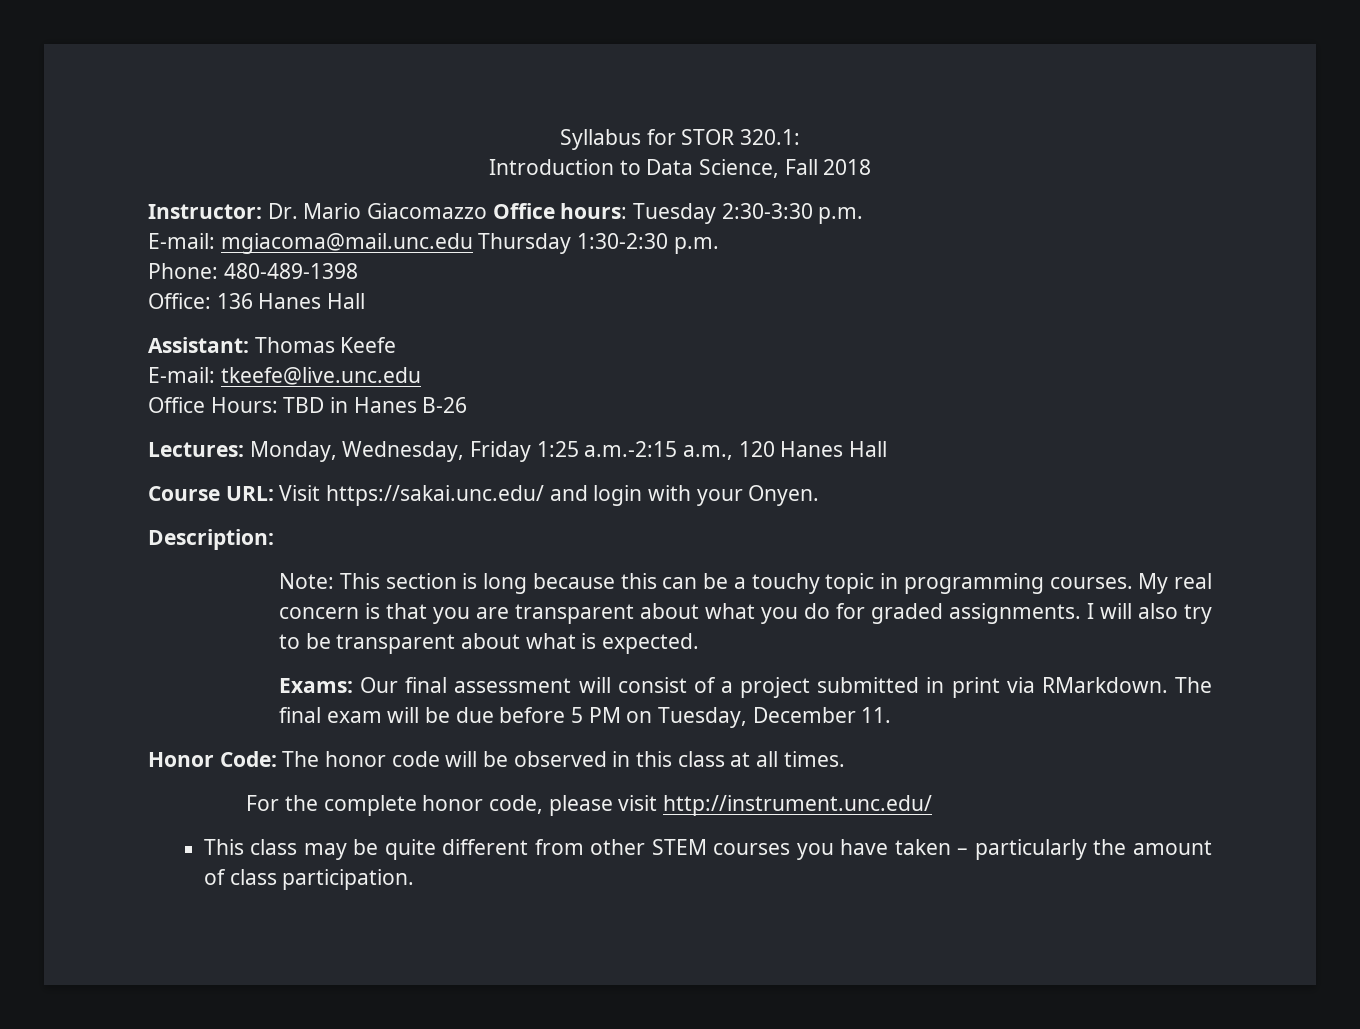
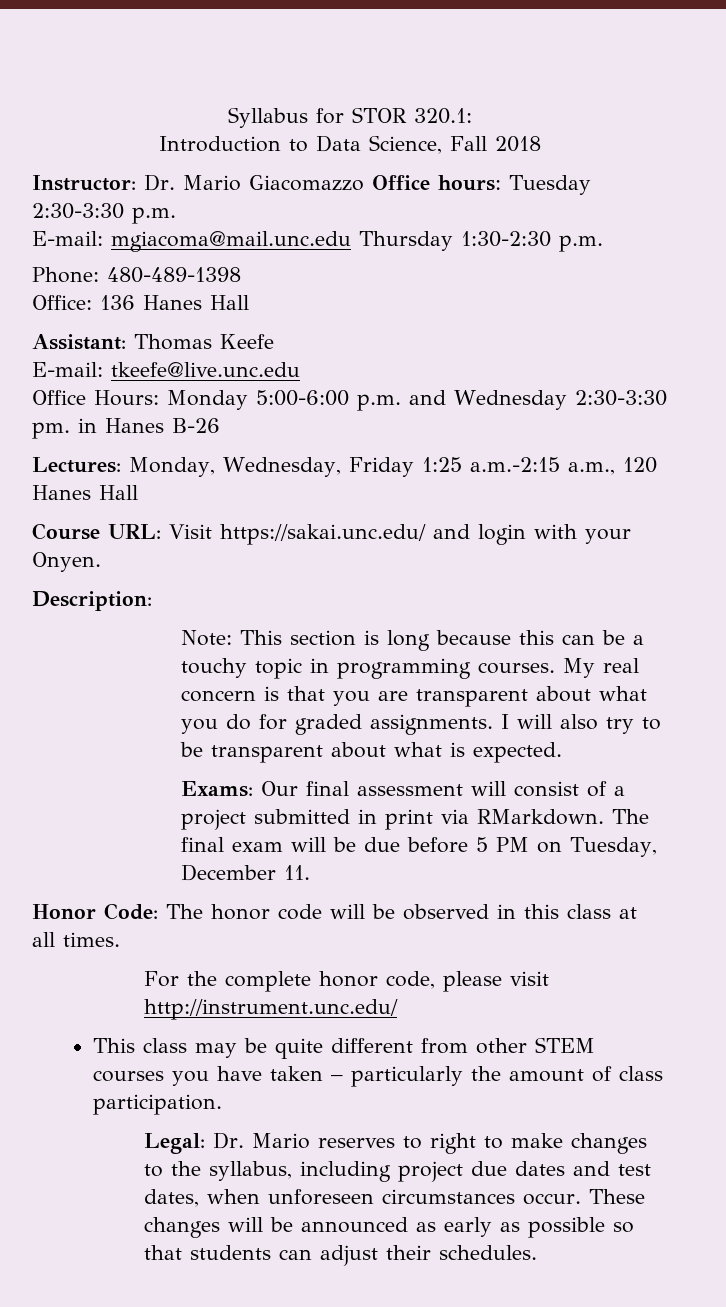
[283,397,325,413] TBD -> [167,390,667,411] [32,422,70,439] Monday 5:00-6:00 p.m. and Wednesday 2:30-3:30 pm.
(415, 879) none -> [143,1132,647,1154] [143,1161,651,1182] [143,1189,645,1207] [143,1217,634,1238] [143,1245,537,1266] // Legal: Dr. Mario reserves to right to make changes to the syllabus, including project due dates and test dates, when unforeseen circumstances occur. These changes will be announced as early as possible so that students can adjust their schedules.

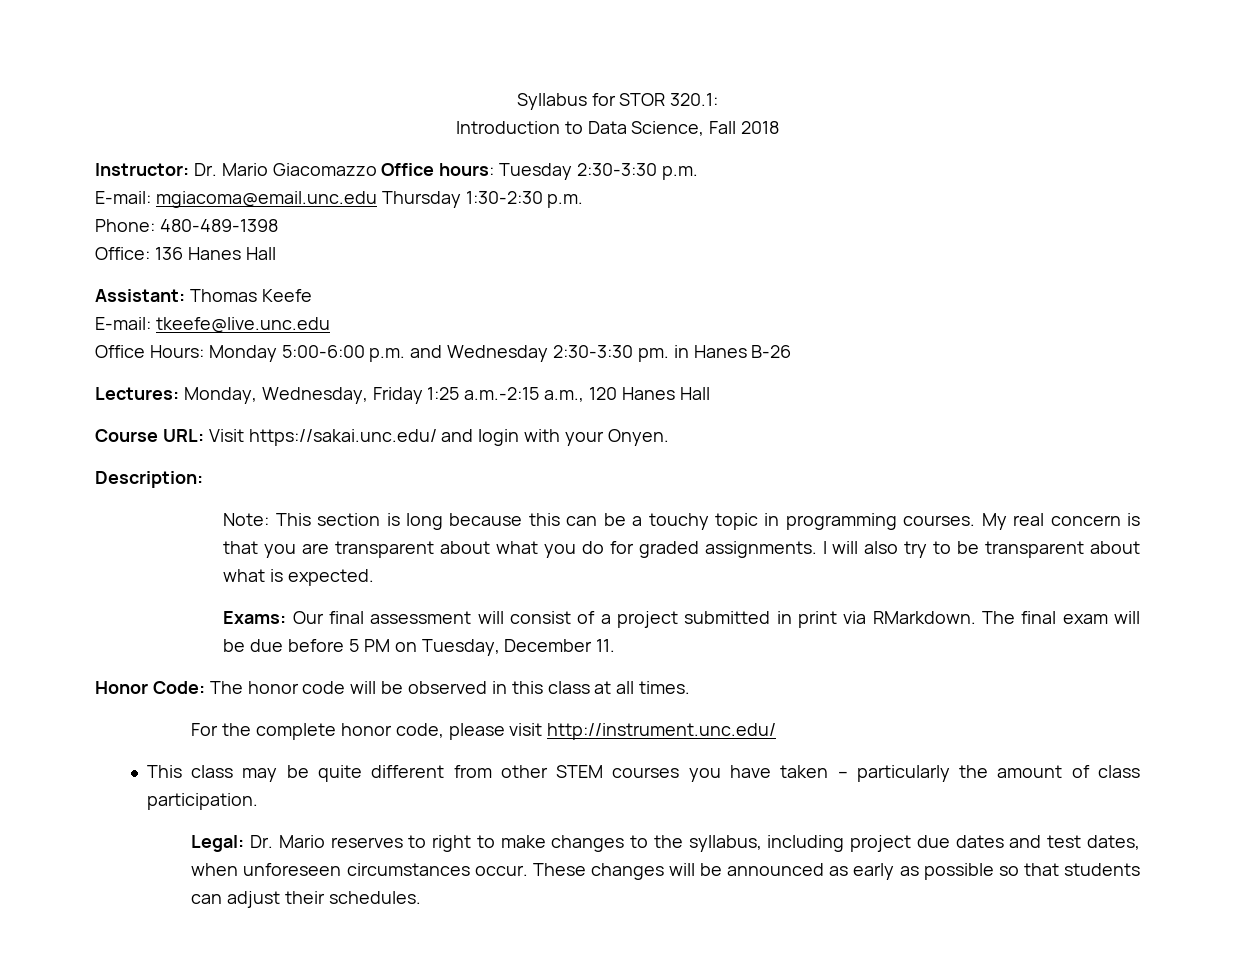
[111,231,351,252] mgiacoma@mail.unc.edu -> [155,191,377,208] mgiacoma@email.unc.edu

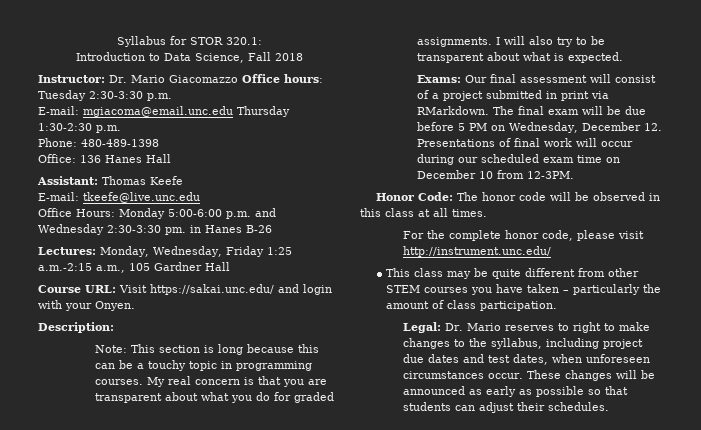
[589,387,675,400] 120 Hanes -> [129,262,202,271] 105 Gardner
[421,639,616,656] Tuesday, December 11. -> [509,122,663,133] [417,138,634,147] [417,154,621,165] [417,170,575,179] Wednesday, December 12. Presentations of final work will occur during our scheduled exam time on December 10 from 12-3PM.

